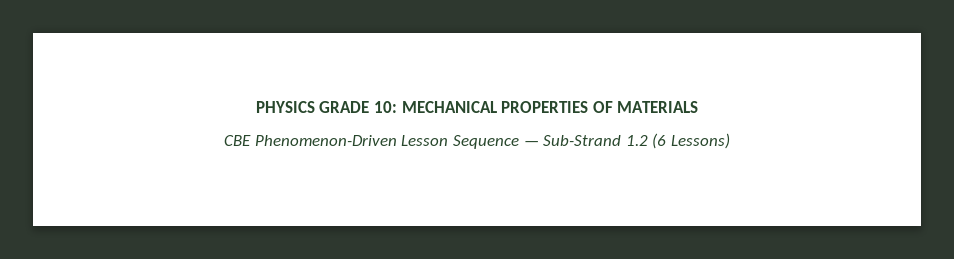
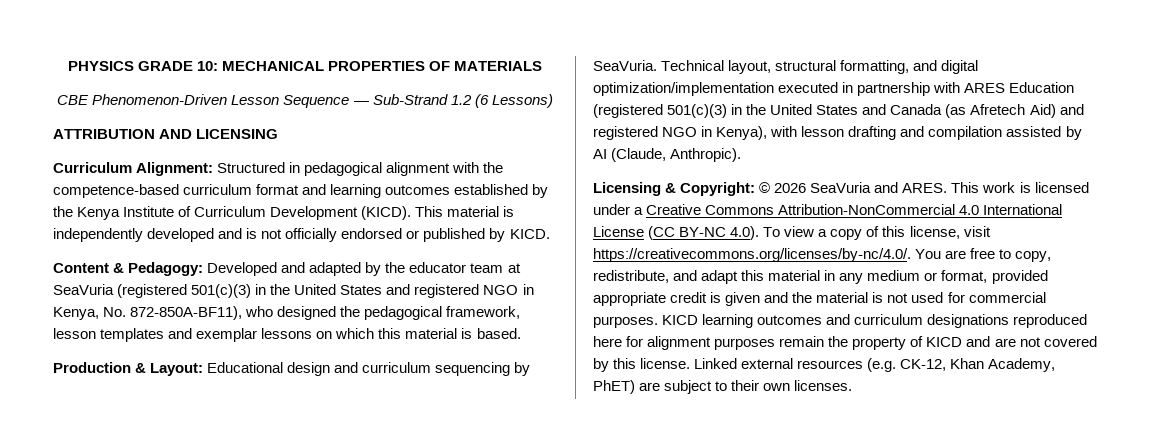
(730, 141) none -> [53,129,279,139] [53,162,504,176] [53,184,549,198] [53,206,515,220] [53,228,550,242] [53,262,521,276] [53,284,534,298] [53,306,521,320] [53,328,521,342] [53,362,531,376] [593,60,979,74] [593,82,1075,96] [593,104,1084,118] [593,126,1082,140] [593,148,742,162] [593,182,1089,196] [593,204,1063,215] [593,226,991,240] [593,248,1052,262] [593,270,1048,284] [593,292,1046,306] [593,314,1088,328] [593,336,1097,350] [593,358,1056,372] [593,380,853,394] // ATTRIBUTION AND LICENSING // Curriculum Alignment: Structured in pedagogical alignment with the competence-based curriculum format and learning outcomes established by the Kenya Institute of Curriculum Development (KICD). This material is independently developed and is not officially endorsed or published by KICD. // Content & Pedagogy: Developed and adapted by the educator team at SeaVuria (registered 501(c)(3) in the United States and registered NGO in Kenya, No. 872-850A-BF11), who designed the pedagogical framework, lesson templates and exemplar lessons on which this material is based. // Production & Layout: Educational design and curriculum sequencing by SeaVuria. Technical layout, structural formatting, and digital optimization/implementation executed in partnership with ARES Education (registered 501(c)(3) in the United States and Canada (as Afretech Aid) and registered NGO in Kenya), with lesson drafting and compilation assisted by AI (Claude, Anthropic). // Licensing & Copyright: © 2026 SeaVuria and ARES. This work is licensed under a Creative Commons Attribution-NonCommercial 4.0 International License (CC BY-NC 4.0). To view a copy of this license, visit https://creativecommons.org/licenses/by-nc/4.0/. You are free to copy, redistribute, and adapt this material in any medium or format, provided appropriate credit is given and the material is not used for commercial purposes. KICD learning outcomes and curriculum designations reproduced here for alignment purposes remain the property of KICD and are not covered by this license. Linked external resources (e.g. CK-12, Khan Academy, PhET) are subject to their own licenses.

